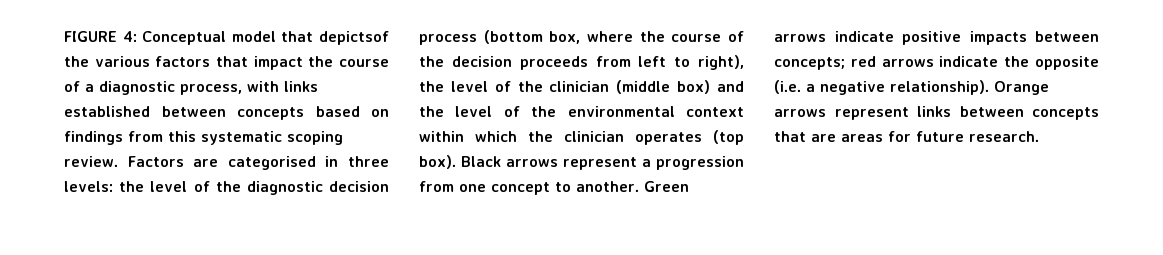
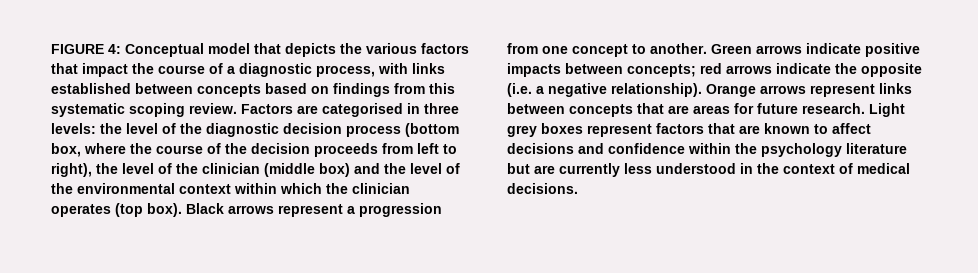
[319,31,389,45] depictsof -> [285,43,336,57] depicts
(1039, 136) none -> [869,103,905,117] [507,123,871,137] [507,143,907,157] [507,163,910,177] [507,183,578,194] Light grey boxes represent factors that are known to affect decisions and confidence within the psychology literature but are currently less understood in the context of medical decisions.

